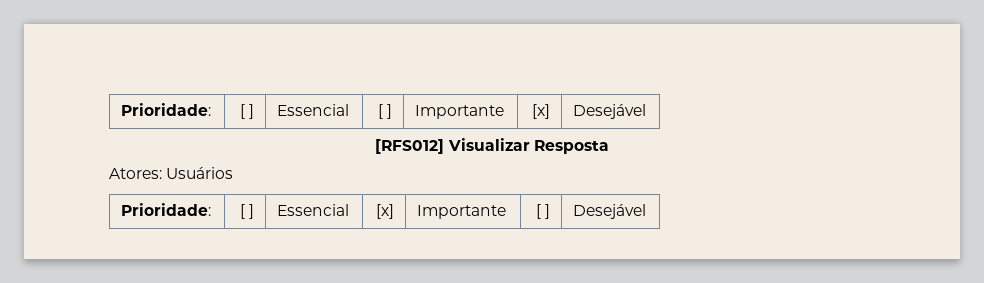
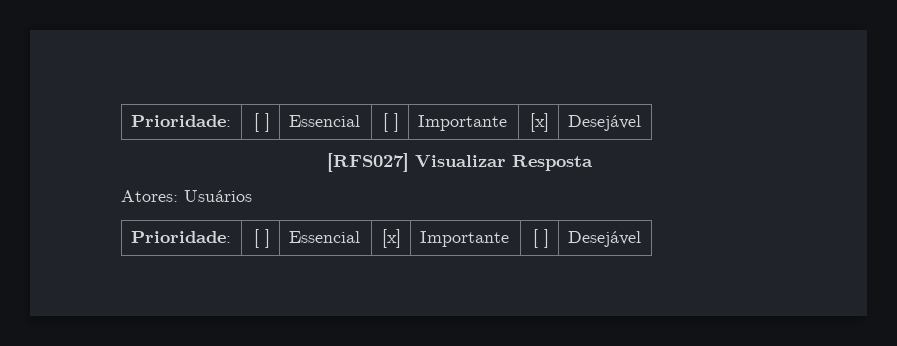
[375,139,445,154] [RFS012] -> [327,153,409,172] [RFS027]

